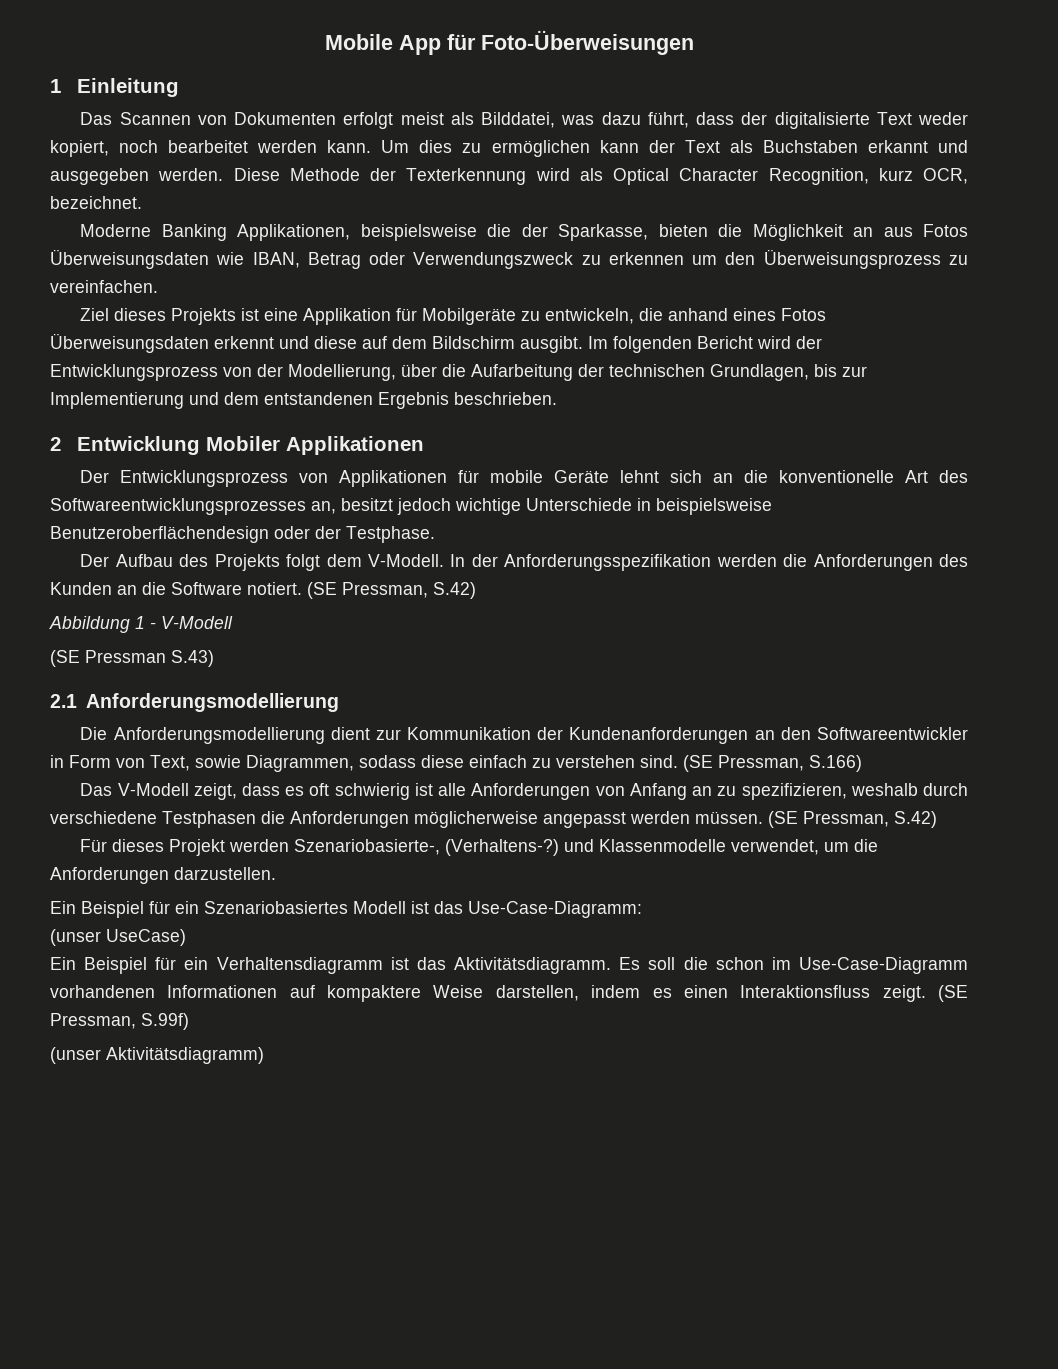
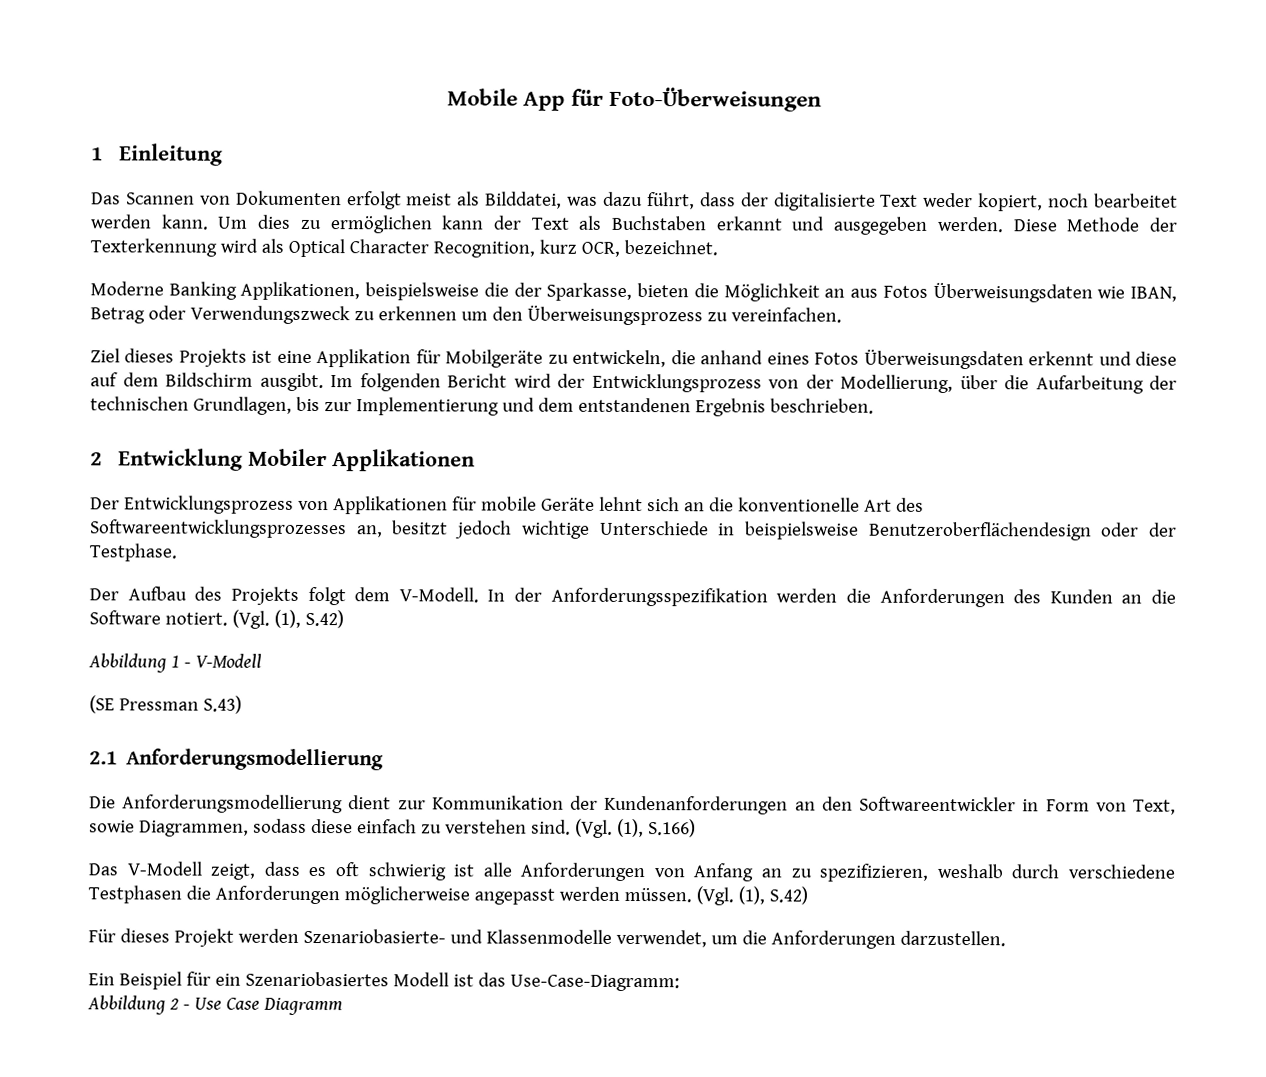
[307,582,428,599] (SE Pressman, -> [231,609,301,629] (Vgl. (1),
[683,755,804,772] (SE Pressman, -> [574,818,644,838] (Vgl. (1),
[768,811,889,828] (SE Pressman, -> [695,886,765,906] (Vgl. (1),
[294,839,560,856] Szenariobasierte-, (Verhaltens-?) -> [302,928,446,944] Szenariobasierte-
[50,929,186,946] [50,957,969,974] [50,985,969,1002] [50,1013,189,1030] [50,1047,264,1064] (unser UseCase) // Ein Beispiel für ein Verhaltensdiagramm ist das Aktivitätsdiagramm. Es soll die schon im Use-Case-Diagramm vorhandenen Informationen auf kompaktere Weise darstellen, indem es einen Interaktionsfluss zeigt. (SE Pressman, S.99f) // (unser Aktivitätsdiagramm) -> [87,995,343,1016] Abbildung 2 - Use Case Diagramm

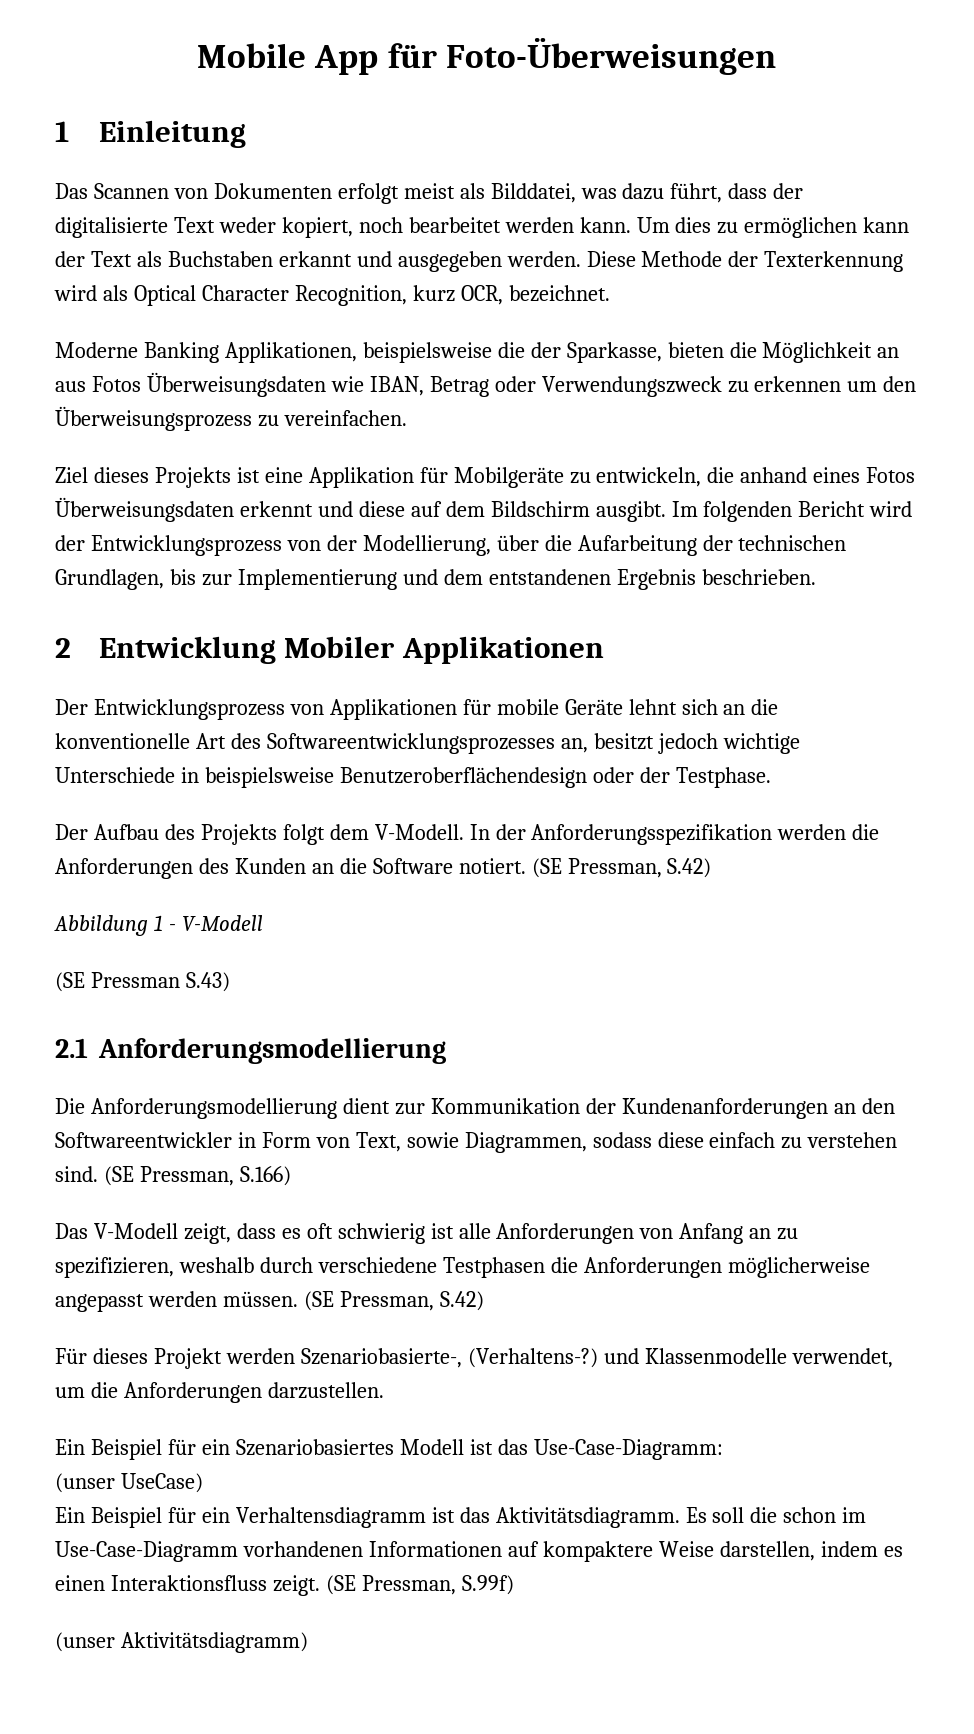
[231,609,301,629] (Vgl. (1), -> [531,858,662,878] (SE Pressman,
[574,818,644,838] (Vgl. (1), -> [103,1166,234,1186] (SE Pressman,
[695,886,765,906] (Vgl. (1), -> [303,1291,434,1311] (SE Pressman,
[302,928,446,944] Szenariobasierte- -> [300,1348,598,1368] Szenariobasierte-, (Verhaltens-?)
[87,995,343,1016] Abbildung 2 - Use Case Diagramm -> [55,1473,203,1493] [55,1507,867,1528] [55,1541,903,1562] [55,1575,514,1596] [55,1632,308,1653] (unser UseCase) // Ein Beispiel für ein Verhaltensdiagramm ist das Aktivitätsdiagramm. Es soll die schon im Use-Case-Diagramm vorhandenen Informationen auf kompaktere Weise darstellen, indem es einen Interaktionsfluss zeigt. (SE Pressman, S.99f) // (unser Aktivitätsdiagramm)

